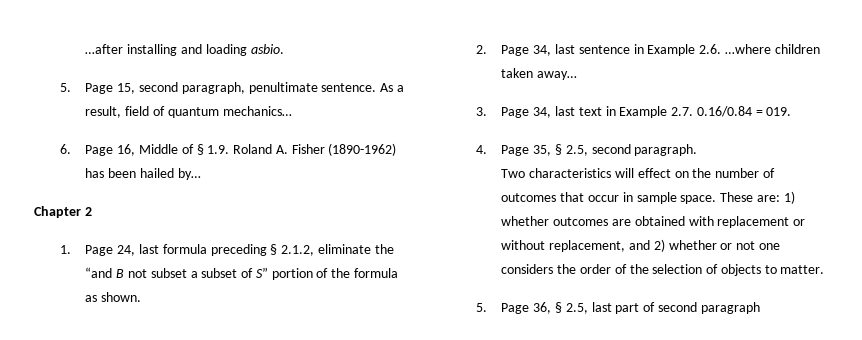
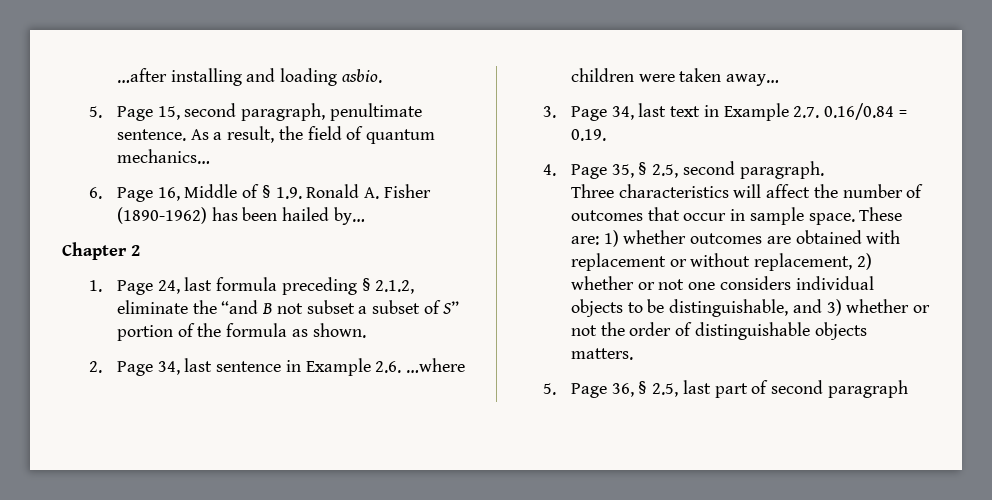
(122, 112) none -> [278,126,303,140] the
[233,144,273,154] Roland -> [306,184,360,198] Ronald
(820, 49) none -> [638,74,675,82] were
[766,107,792,116] 019. -> [570,129,606,141] 0.19.
[501,169,526,178] Two -> [570,184,614,198] Three
[637,168,689,178] effect on -> [766,184,811,198] affect
[629,240,651,250] and -> (853, 262) none
[557,264,825,276] the order of the selection of objects to matter. -> [795,276,874,290] [570,299,931,317] [570,322,867,340] [570,348,633,360] individual objects to be distinguishable, and 3) whether or not the order of distinguishable objects matters.

